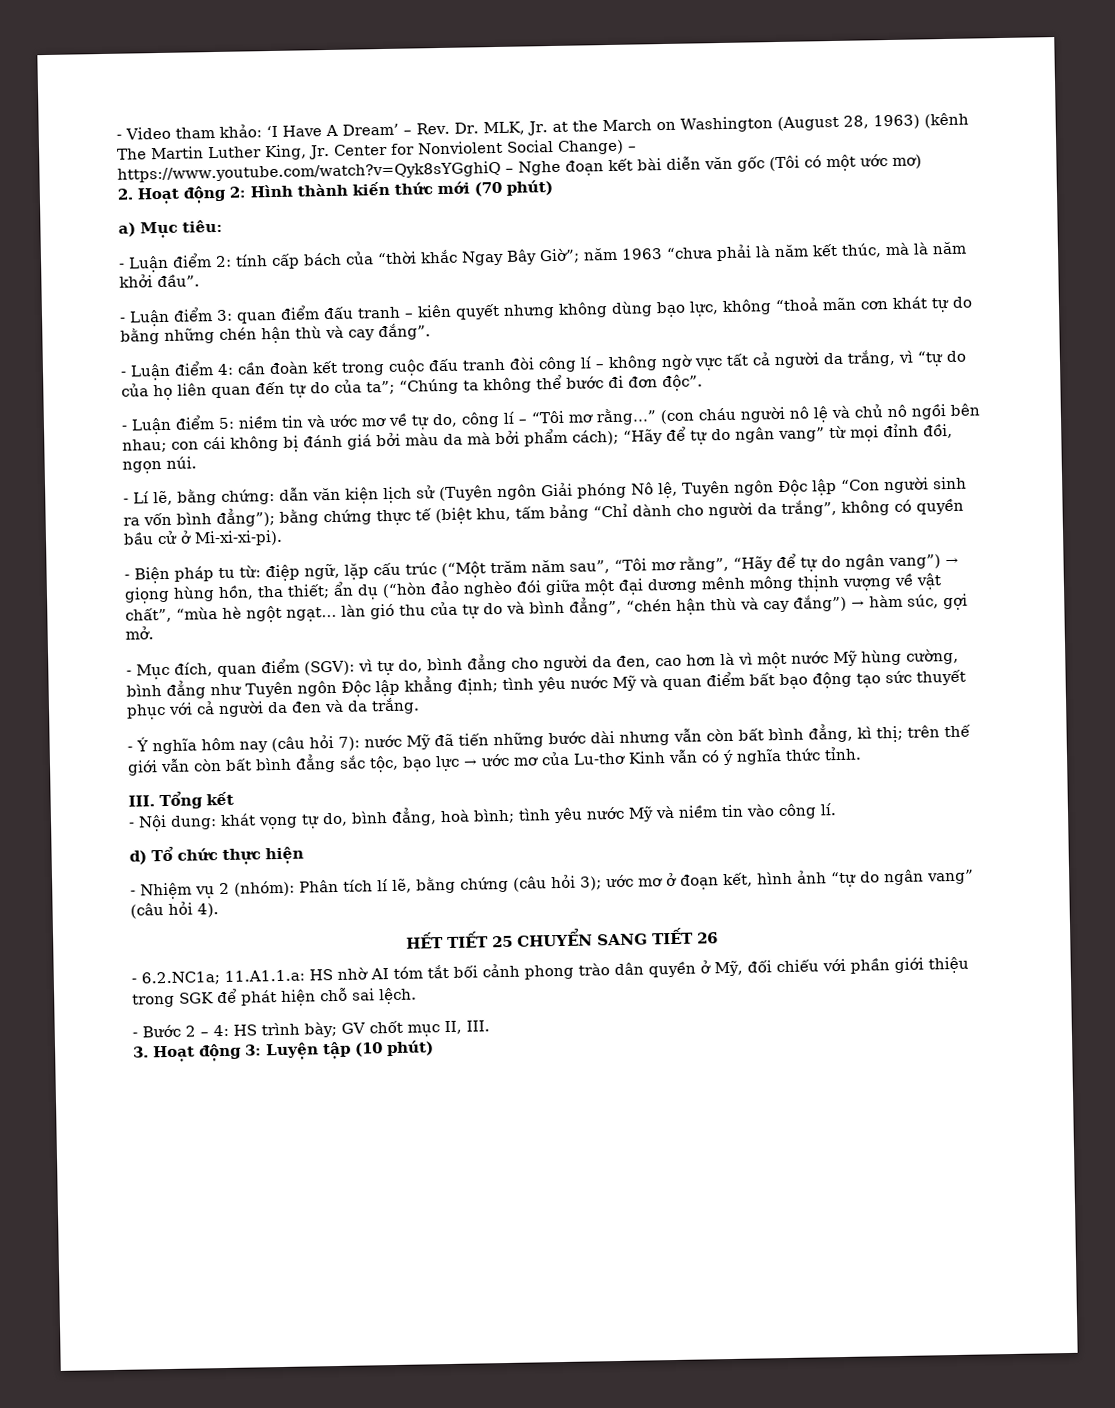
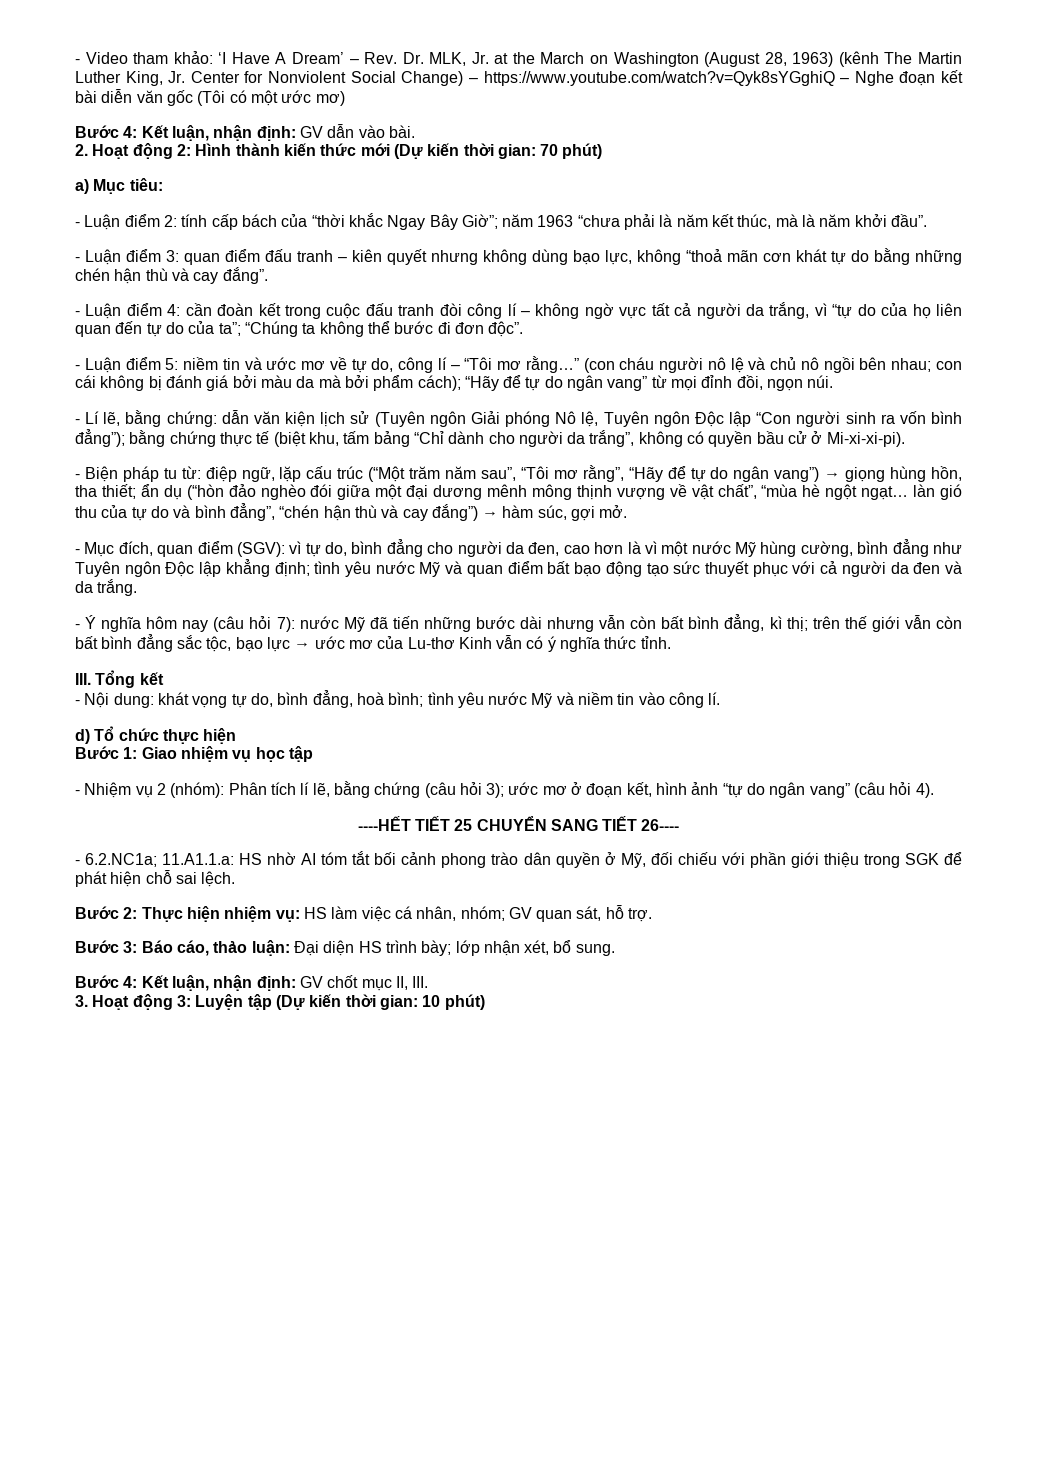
(922, 161) none -> [75,124,415,141] // Bước 4: Kết luận, nhận định: GV dẫn vào bài.
[474,181,502,197] (70 -> [393,143,559,159] (Dự kiến thời gian: 70
(304, 855) none -> [75,746,313,762] // Bước 1: Giao nhiệm vụ học tập
[406,932,444,949] HẾT -> [357,816,411,831] ----HẾT
[697,932,718,944] 26 -> [641,819,680,831] 26----
[132,1021,337,1038] - Bước 2 – 4: HS trình bày; -> [75,905,653,922] [75,940,615,956] [75,975,296,991] Bước 2: Thực hiện nhiệm vụ: HS làm việc cá nhân, nhóm; GV quan sát, hỗ trợ. // Bước 3: Báo cáo, thảo luận: Đại diện HS trình bày; lớp nhận xét, bổ sung. // Bước 4: Kết luận, nhận định:
[354,1042,383,1057] (10 -> [275,994,441,1010] (Dự kiến thời gian: 10

